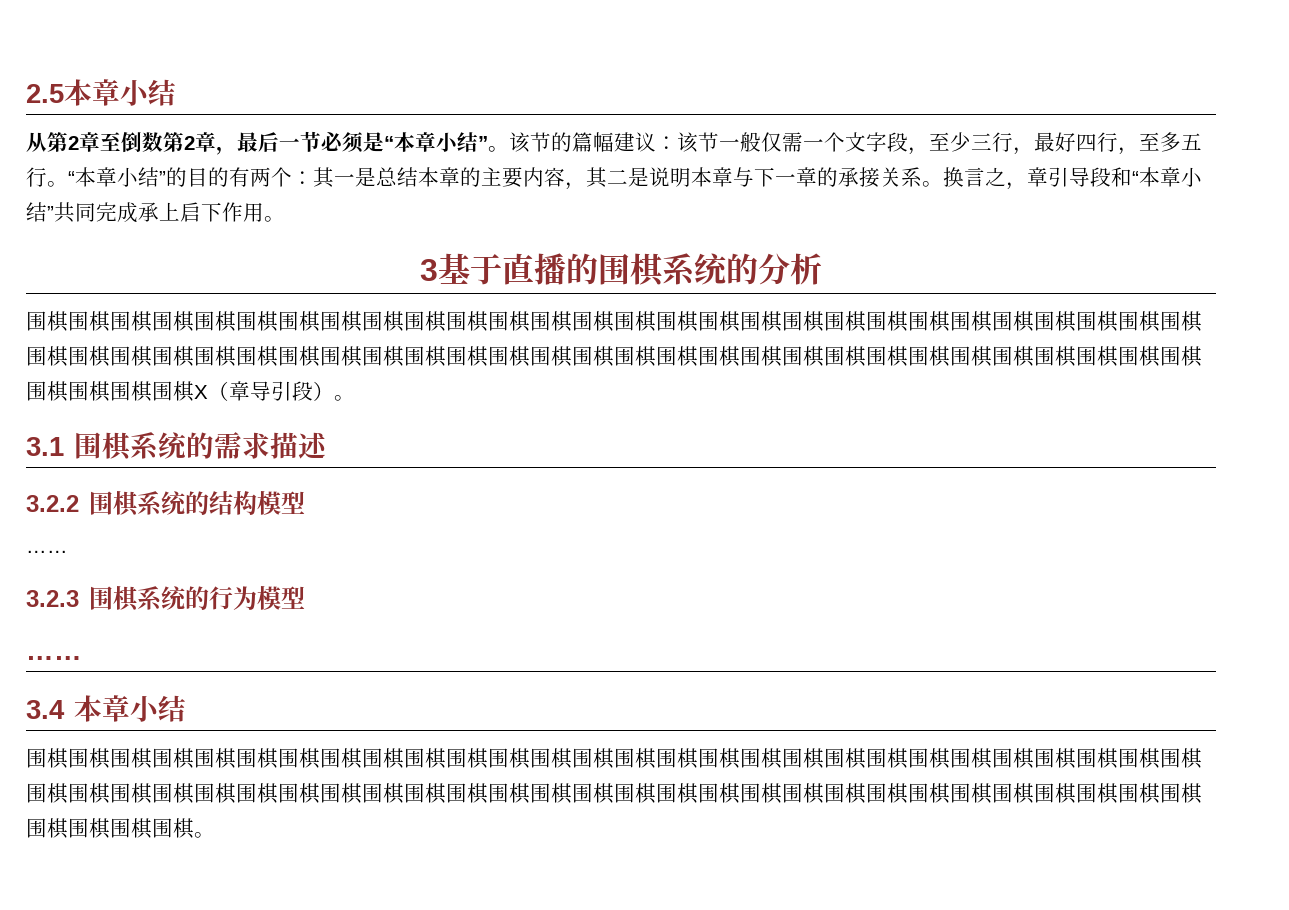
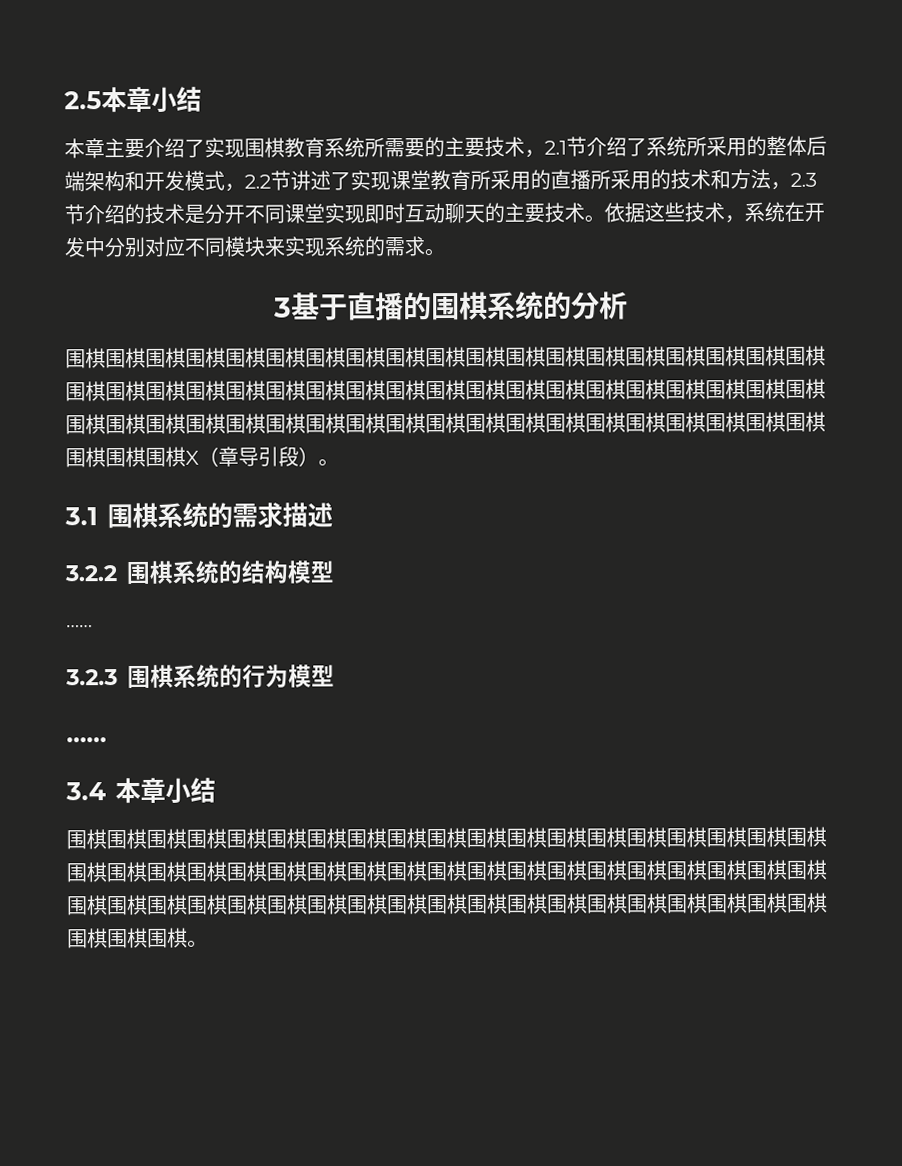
[26,131,1202,155] [26,167,1202,190] [26,202,264,223] 从第2章至倒数第2章，最后一节必须是“本章小结”。该节的篇幅建议：该节一般仅需一个文字段，至少三行，最好四行，至多五行。“本章小结”的目的有两个：其一是总结本章的主要内容，其二是说明本章与下一章的承接关系。换言之，章引导段和“本章小结”共同完成承上启下作用 -> [64,135,827,159] [64,168,817,192] [64,201,825,225] [64,236,425,258] 本章主要介绍了实现围棋教育系统所需要的主要技术，2.1节介绍了系统所采用的整体后端架构和开发模式，2.2节讲述了实现课堂教育所采用的直播所采用的技术和方法，2.3节介绍的技术是分开不同课堂实现即时互动聊天的主要技术。依据这些技术，系统在开发中分别对应不同模块来实现系统的需求

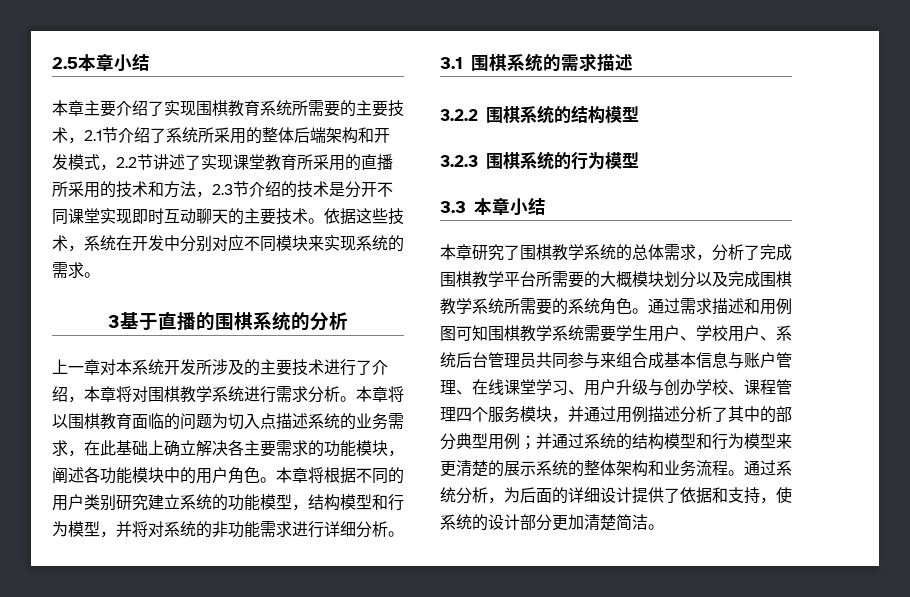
[65,345,826,369] [65,378,826,402] [65,411,826,435] [65,446,319,468] 围棋围棋围棋围棋围棋围棋围棋围棋围棋围棋围棋围棋围棋围棋围棋围棋围棋围棋围棋围棋围棋围棋围棋围棋围棋围棋围棋围棋围棋围棋围棋围棋围棋围棋围棋围棋围棋围棋围棋围棋围棋围棋围棋围棋围棋围棋围棋围棋围棋围棋围棋围棋围棋围棋围棋围棋围棋围棋围棋围棋X（章导引段） -> [52,359,388,376] [52,386,404,403] [52,413,404,430] [52,440,404,457] [52,467,404,484] [52,494,404,511] [52,521,388,538] 上一章对本系统开发所涉及的主要技术进行了介绍，本章将对围棋教学系统进行需求分析。本章将以围棋教育面临的问题为切入点描述系统的业务需求，在此基础上确立解决各主要需求的功能模块，阐述各功能模块中的用户角色。本章将根据不同的用户类别研究建立系统的功能模型，结构模型和行为模型，并将对系统的非功能需求进行详细分析
[66,624,93,628] // …… -> (639, 114) none
[66,737,107,743] [65,777,216,804] [66,826,827,850] [66,859,827,883] [66,892,828,916] [67,927,188,949] …… // 3.4本章小结 // 围棋围棋围棋围棋围棋围棋围棋围棋围棋围棋围棋围棋围棋围棋围棋围棋围棋围棋围棋围棋围棋围棋围棋围棋围棋围棋围棋围棋围棋围棋围棋围棋围棋围棋围棋围棋围棋围棋围棋围棋围棋围棋围棋围棋围棋围棋围棋围棋围棋围棋围棋围棋围棋围棋围棋围棋围棋围棋围棋围棋 -> [440,197,546,216] [440,244,792,261] [440,271,792,288] [440,298,792,315] [440,325,792,342] [440,352,792,369] [440,379,792,396] [440,406,792,423] [440,433,792,450] [440,460,792,477] [440,487,792,504] [440,514,648,531] 3.3本章小结 // 本章研究了围棋教学系统的总体需求，分析了完成围棋教学平台所需要的大概模块划分以及完成围棋教学系统所需要的系统角色。通过需求描述和用例图可知围棋教学系统需要学生用户、学校用户、系统后台管理员共同参与来组合成基本信息与账户管理、在线课堂学习、用户升级与创办学校、课程管理四个服务模块，并通过用例描述分析了其中的部分典型用例；并通过系统的结构模型和行为模型来更清楚的展示系统的整体架构和业务流程。通过系统分析，为后面的详细设计提供了依据和支持，使系统的设计部分更加清楚简洁

